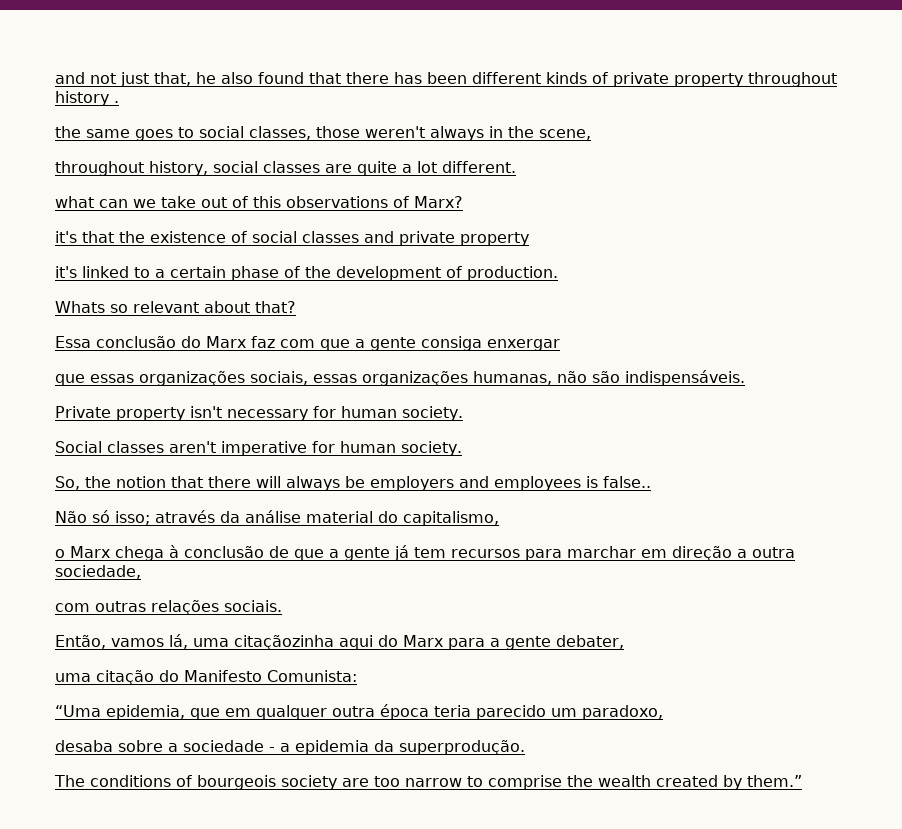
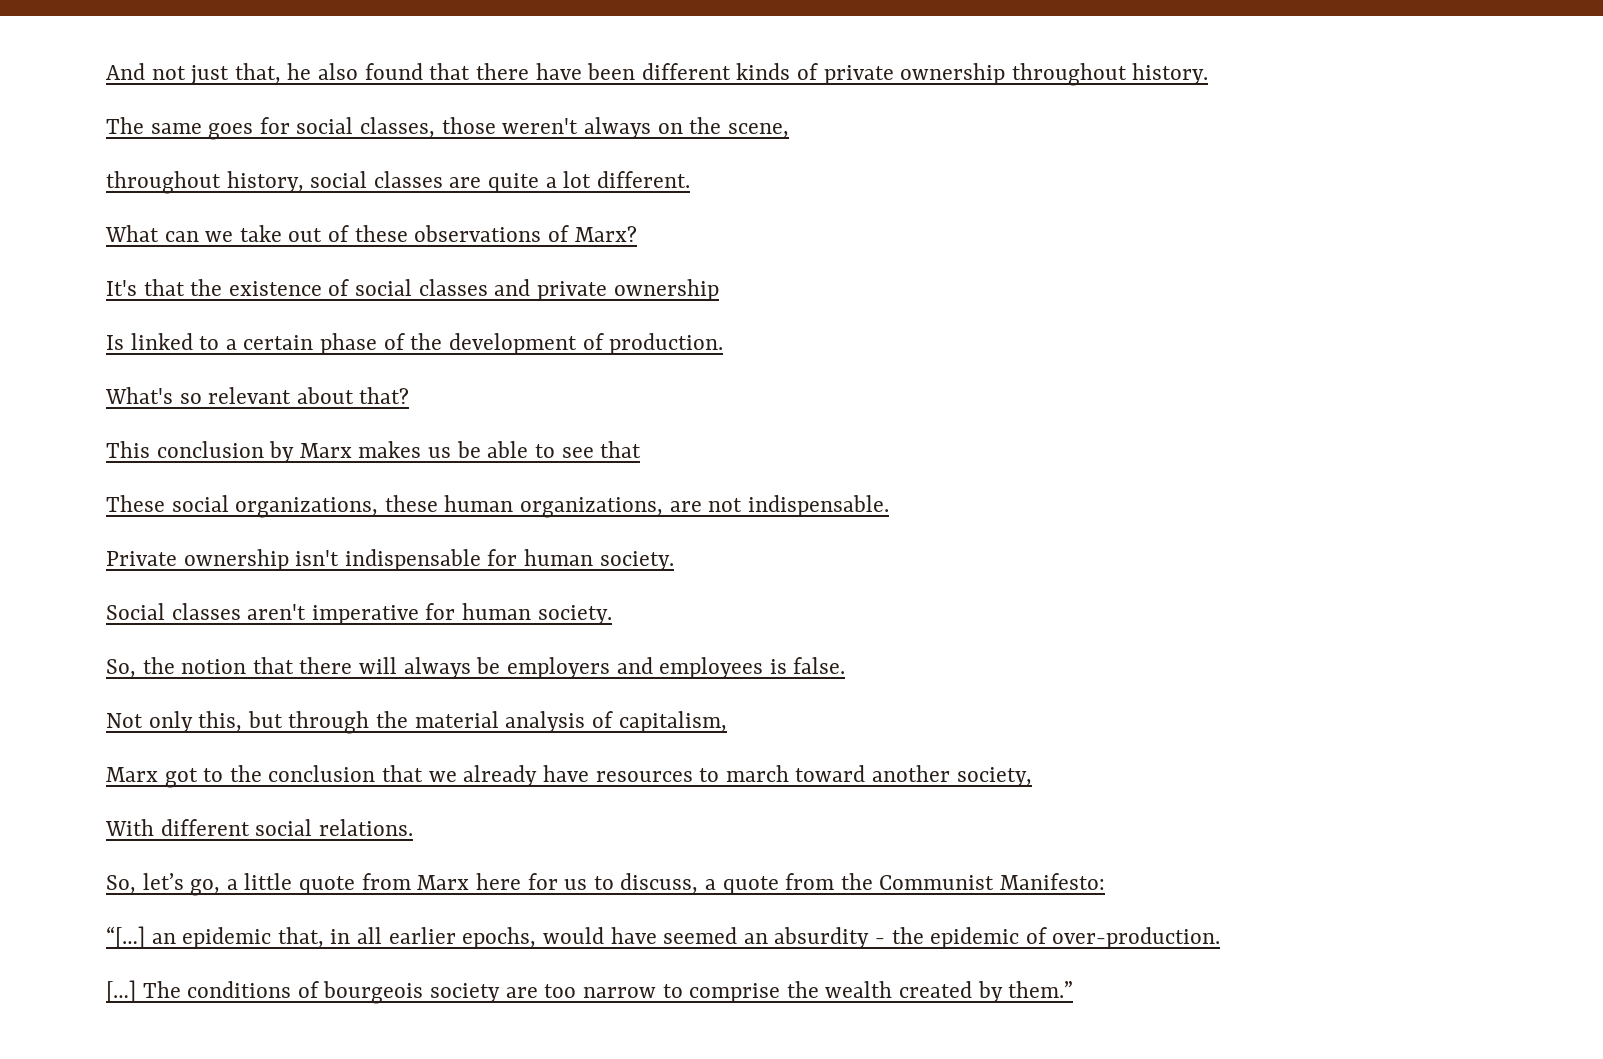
[55,72,85,84] and -> [106,63,145,80] And
[394,72,422,84] has -> [535,63,582,80] have
[674,72,837,87] [55,91,119,106] [55,126,81,138] property throughout history . // the -> [900,63,1209,86] [106,117,144,134] ownership throughout history. // The
[178,127,194,138] to -> [259,117,290,134] for
[489,126,503,138] in -> [657,123,683,134] on
[55,196,94,208] what -> [105,225,159,242] What
[253,196,281,208] this -> [354,225,408,242] these
[55,231,77,243] it's -> [106,280,137,296] It's
[460,232,529,246] [55,266,77,278] property // it's -> [613,279,719,301] [106,335,124,350] ownership // Is
[55,301,105,313] Whats -> [105,387,173,404] What's
[55,336,560,351] [55,370,745,386] [55,406,308,421] Essa conclusão do Marx faz com que a gente consiga enxergar // que essas organizações sociais, essas organizações humanas, não são indispensáveis. // Private property isn't necessary -> [106,441,642,463] [106,495,889,518] [106,549,481,571] This conclusion by Marx makes us be able to see that // These social organizations, these human organizations, are not indispensable. // Private ownership isn't indispensable
[603,476,651,488] [55,510,499,526] [55,545,795,561] [55,565,141,579] [55,600,282,615] [55,634,624,650] [55,670,357,685] [55,704,663,720] [55,740,525,755] false.. // Não só isso; através da análise material do capitalismo, // o Marx chega à conclusão de que a gente já tem recursos para marchar em direção a outra sociedade, // com outras relações sociais. // Então, vamos lá, uma citaçãozinha aqui do Marx para a gente debater, // uma citação do Manifesto Comunista: // “Uma epidemia, que em qualquer outra época teria parecido um paradoxo, // desaba sobre a sociedade - a epidemia da superprodução. // -> [793,657,846,674] [106,711,727,734] [106,765,1032,788] [105,819,413,836] [106,873,1106,896] [106,926,1221,949] [106,980,136,1003] false. // Not only this, but through the material analysis of capitalism, // Marx got to the conclusion that we already have resources to march toward another society, // With different social relations. // So, let’s go, a little quote from Marx here for us to discuss, a quote from the Communist Manifesto: // “[…] an epidemic that, in all earlier epochs, would have seemed an absurdity - the epidemic of over-production. // […]

